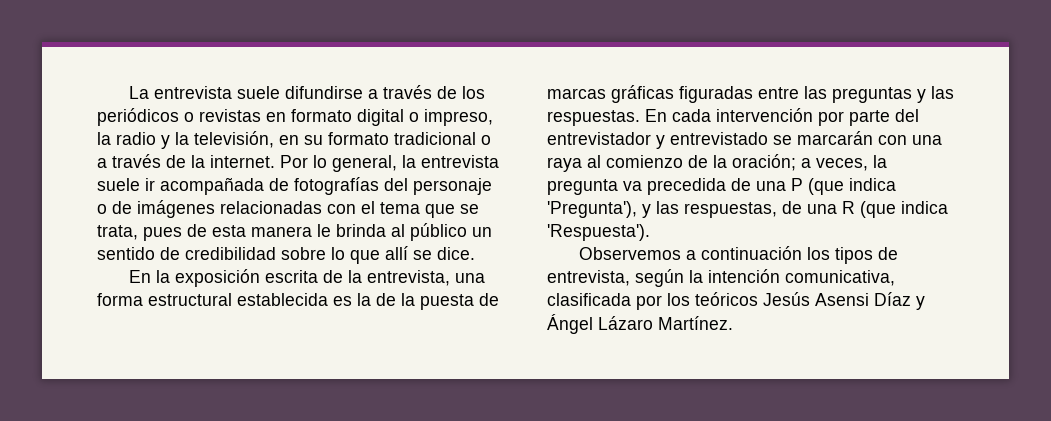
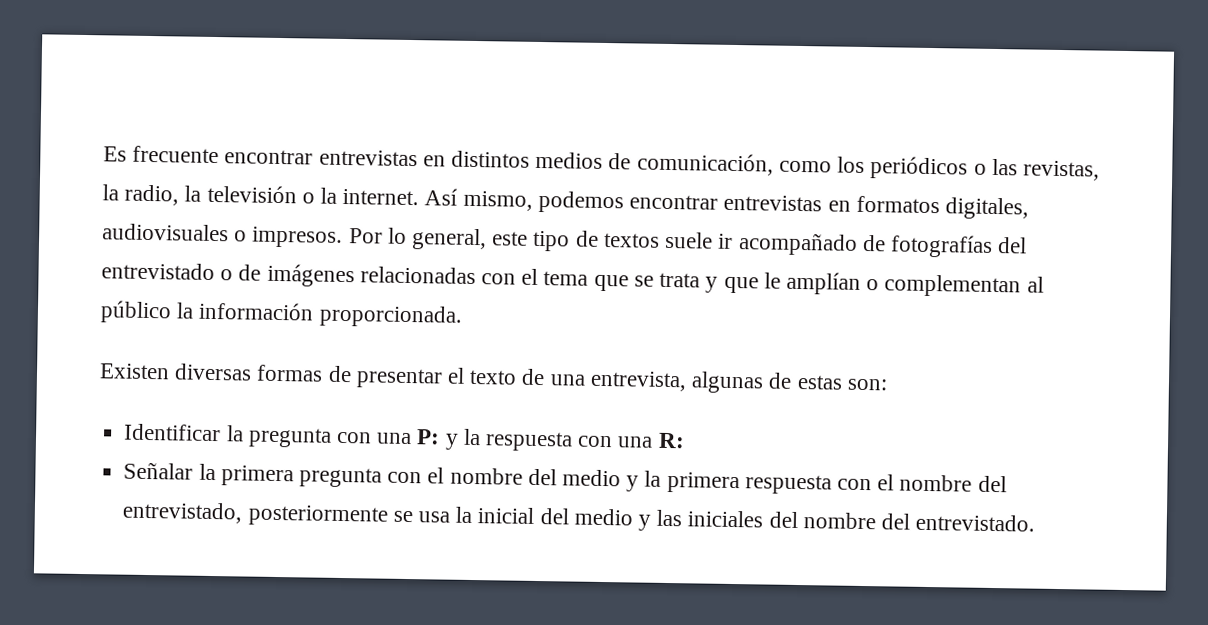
[128,85,485,99] [97,108,493,126] [97,131,491,149] [97,154,499,172] La entrevista suele difundirse a través de los periódicos o revistas en formato digital o impreso, la radio y la televisión, en su formato tradicional o a través de la internet. Por lo general, la entrevista -> [103,145,1100,181] [102,184,1029,220] [102,223,660,252] Es frecuente encontrar entrevistas en distintos medios de comunicación, como los periódicos o las revistas, la radio, la televisión o la internet. Así mismo, podemos encontrar entrevistas en formatos digitales, audiovisuales o impresos. Por lo general, este tipo de textos
[160,177,264,195] acompañada -> [737,232,858,256] acompañado
[413,178,492,195] personaje -> [101,262,215,281] entrevistado
[97,223,492,241] [97,246,475,264] [128,269,485,287] [97,293,499,310] [547,85,954,103] [547,108,919,126] [547,131,942,149] [547,154,887,172] [547,178,896,195] [547,201,948,218] [547,224,650,241] [578,246,898,264] [547,269,895,287] [547,292,925,310] [547,314,733,334] trata, pues de esta manera le brinda al público un sentido de credibilidad sobre lo que allí se dice. // En la exposición escrita de la entrevista, una forma estructural establecida es la de la puesta de marcas gráficas figuradas entre las preguntas y las respuestas. En cada intervención por parte del entrevistador y entrevistado se marcarán con una raya al comienzo de la oración; a veces, la pregunta va precedida de una P (que indica 'Pregunta'), y las respuestas, de una R (que indica 'Respuesta'). // Observemos a continuación los tipos de entrevista, según la intención comunicativa, clasificada por los teóricos Jesús Asensi Díaz y Ángel Lázaro Martínez. -> [659,271,1044,298] [100,300,463,328] [99,363,888,394] [123,423,685,452] [123,461,1007,495] [122,501,1036,532] trata y que le amplían o complementan al público la información proporcionada. // Existen diversas formas de presentar el texto de una entrevista, algunas de estas son: // Identificar la pregunta con una P: y la respuesta con una R: // Señalar la primera pregunta con el nombre del medio y la primera respuesta con el nombre del entrevistado, posteriormente se usa la inicial del medio y las iniciales del nombre del entrevistado.

